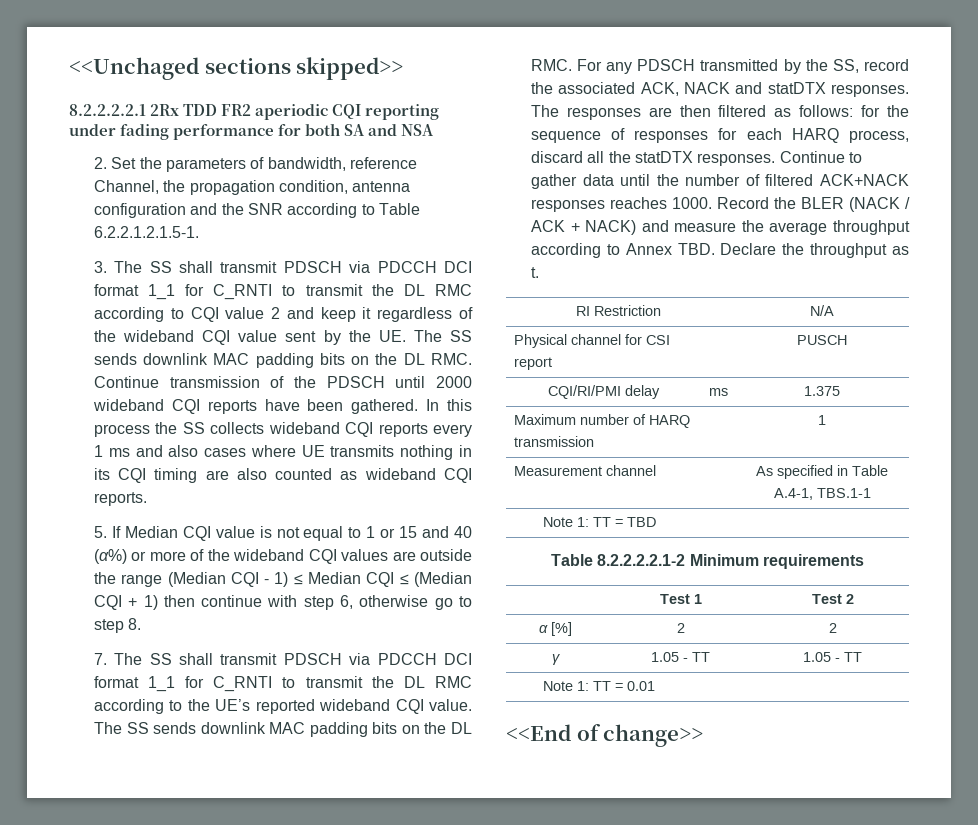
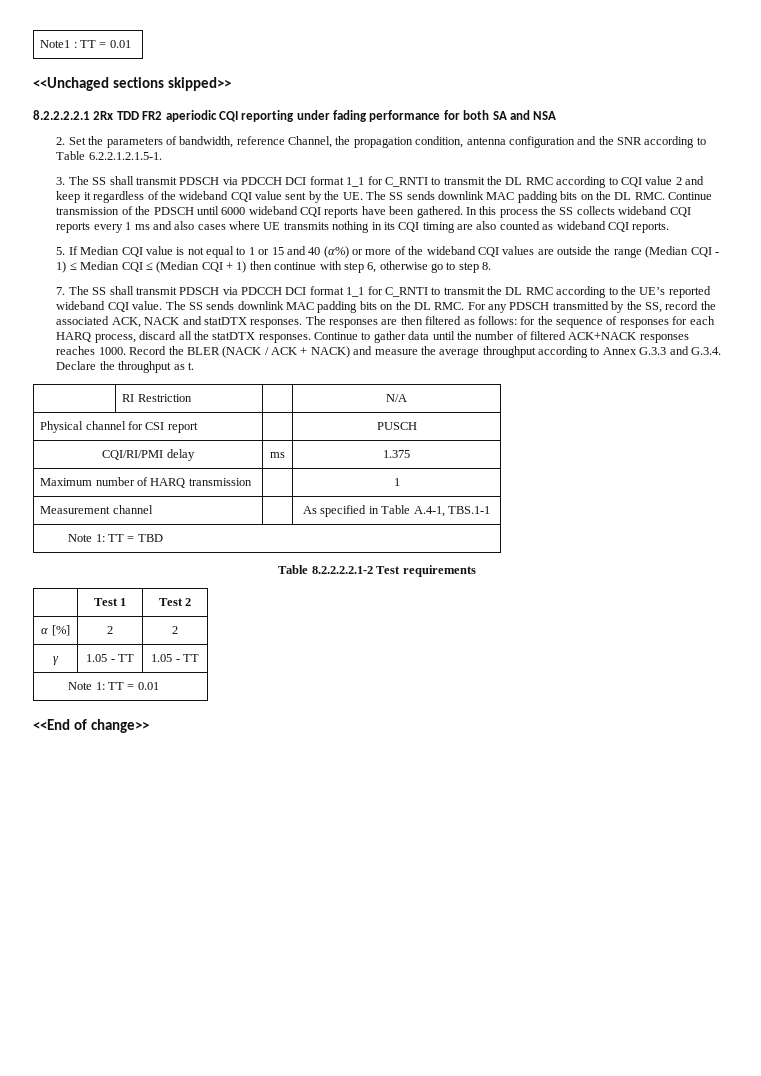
(69, 68) none -> [40,40,131,48] Note1 : TT = 0.01 //
[436,376,472,388] 2000 -> [221,207,246,215] 6000
[677,243,715,255] TBD. -> [639,346,721,355] G.3.3 and G.3.4.
[689,554,759,566] Minimum -> [376,566,401,574] Test

